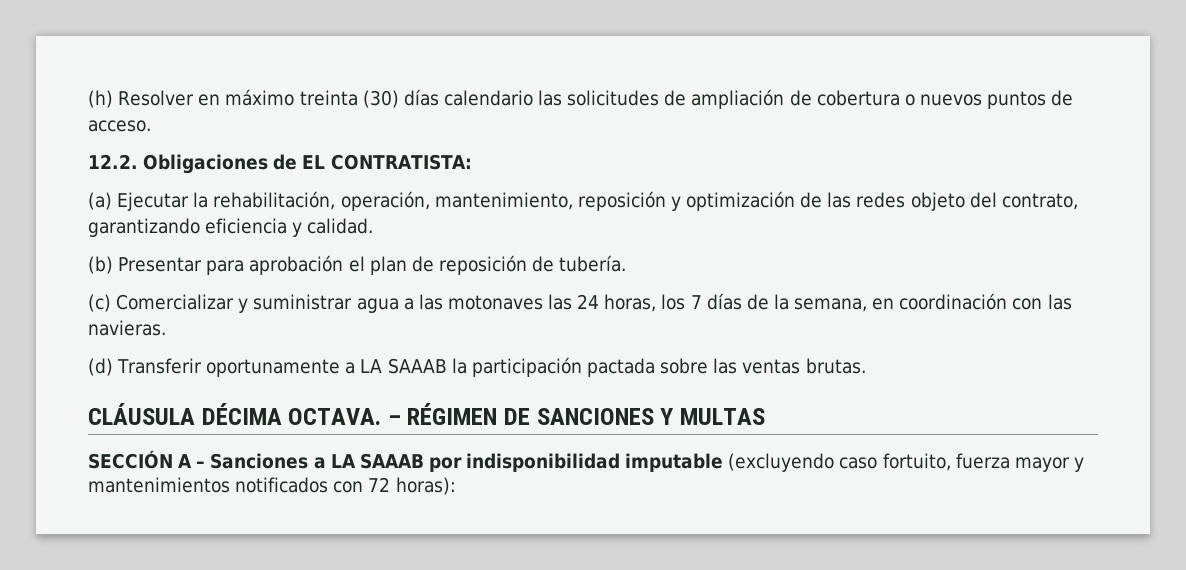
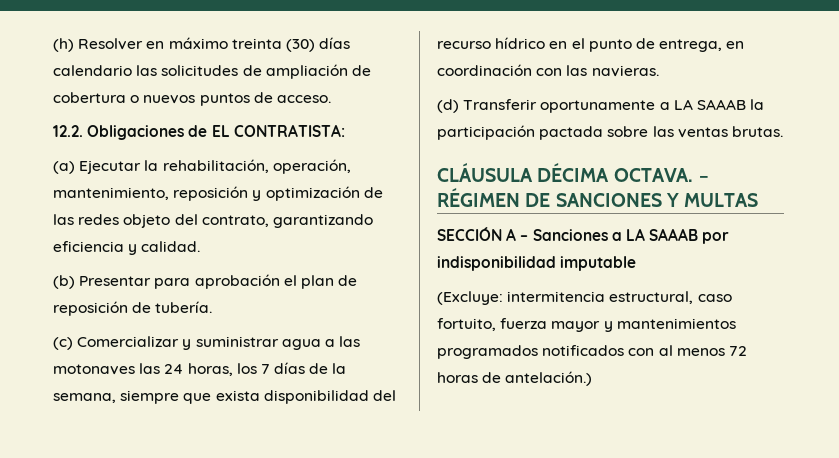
(868, 305) none -> [120,390,396,404] [437,37,723,52] siempre que exista disponibilidad del recurso hídrico en el punto de entrega,
[728,453,835,472] (excluyendo -> [437,291,694,305] // (Excluye: intermitencia estructural,
(230, 485) none -> [437,345,538,359] programados
[368,477,456,495] 72 horas): -> [658,345,747,356] [437,371,593,386] al menos 72 horas de antelación.)

